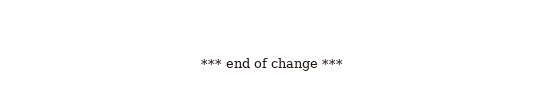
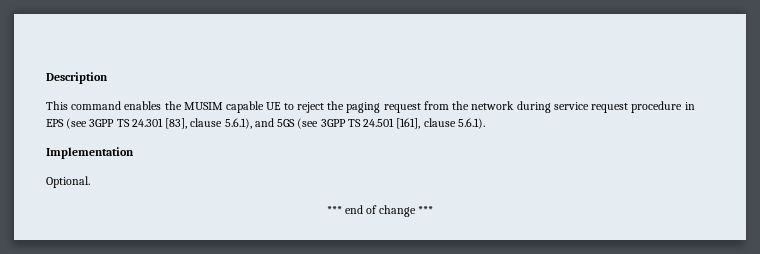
(201, 63) none -> [46,72,108,84] [46,101,695,113] [46,118,485,129] [46,147,134,159] [46,176,90,188] Description // This command enables the MUSIM capable UE to reject the paging request from the network during service request procedure in EPS (see 3GPP TS 24.301 [83], clause 5.6.1), and 5GS (see 3GPP TS 24.501 [161], clause 5.6.1). // Implementation // Optional. //

